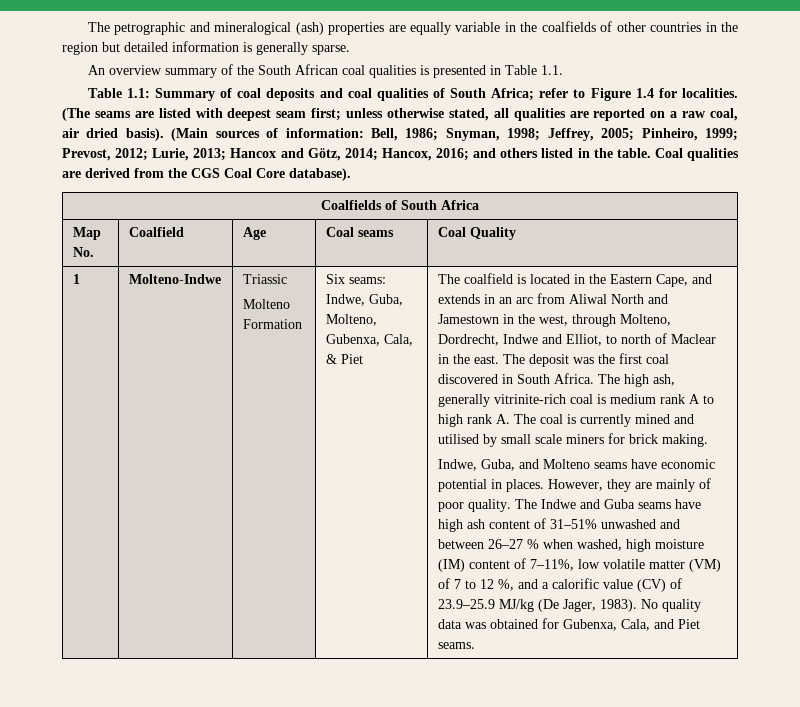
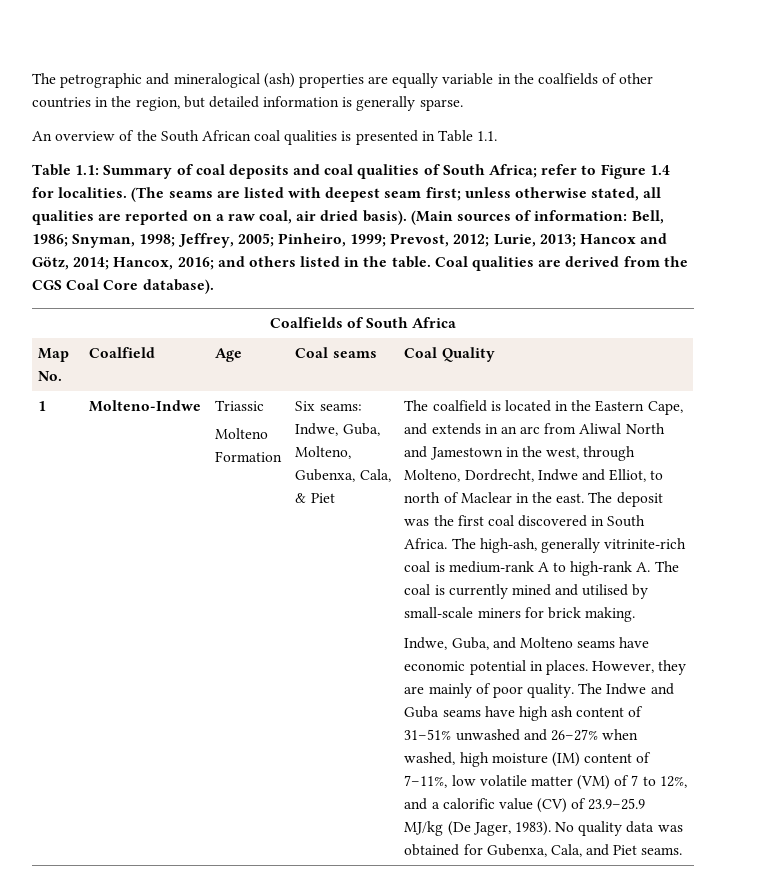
[62,42,98,55] region -> [135,97,180,111] region,
[164,68,217,78] summary -> (116, 136) none
[623,374,675,387] high ash, -> [479,538,537,553] high-ash,
[609,394,714,404] [437,414,492,427] medium rank A to high rank -> [448,561,633,576] medium-rank A to high-rank
[500,434,562,444] small scale -> [404,607,474,618] small-scale
[437,539,539,549] between 26–27 % -> [550,729,598,741] 26–27%
[479,579,514,591] 12 %, -> [659,776,687,788] 12%,

